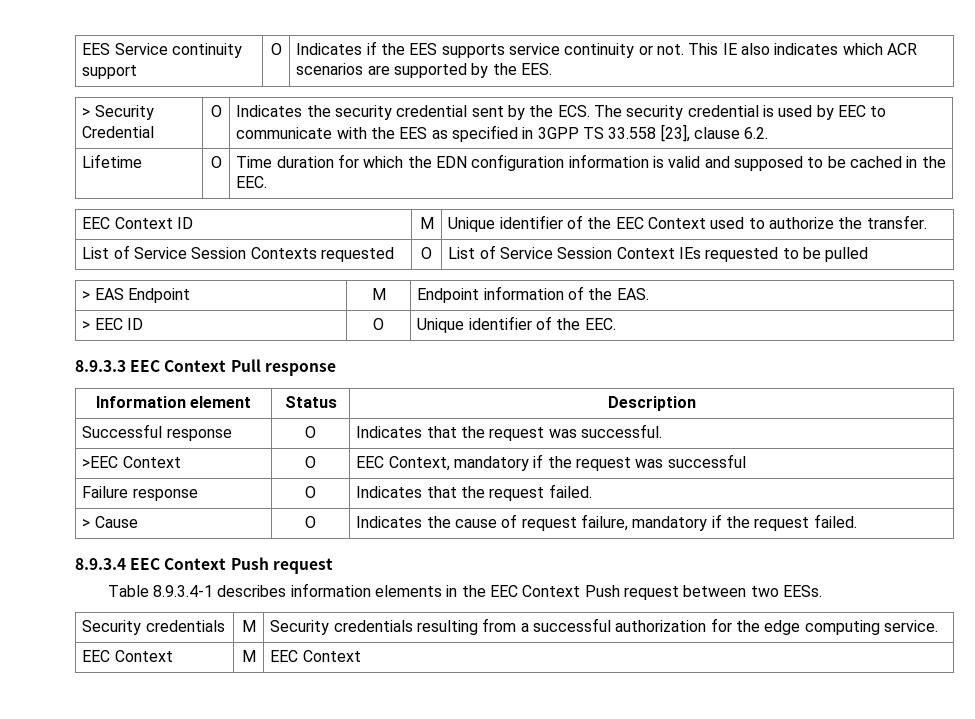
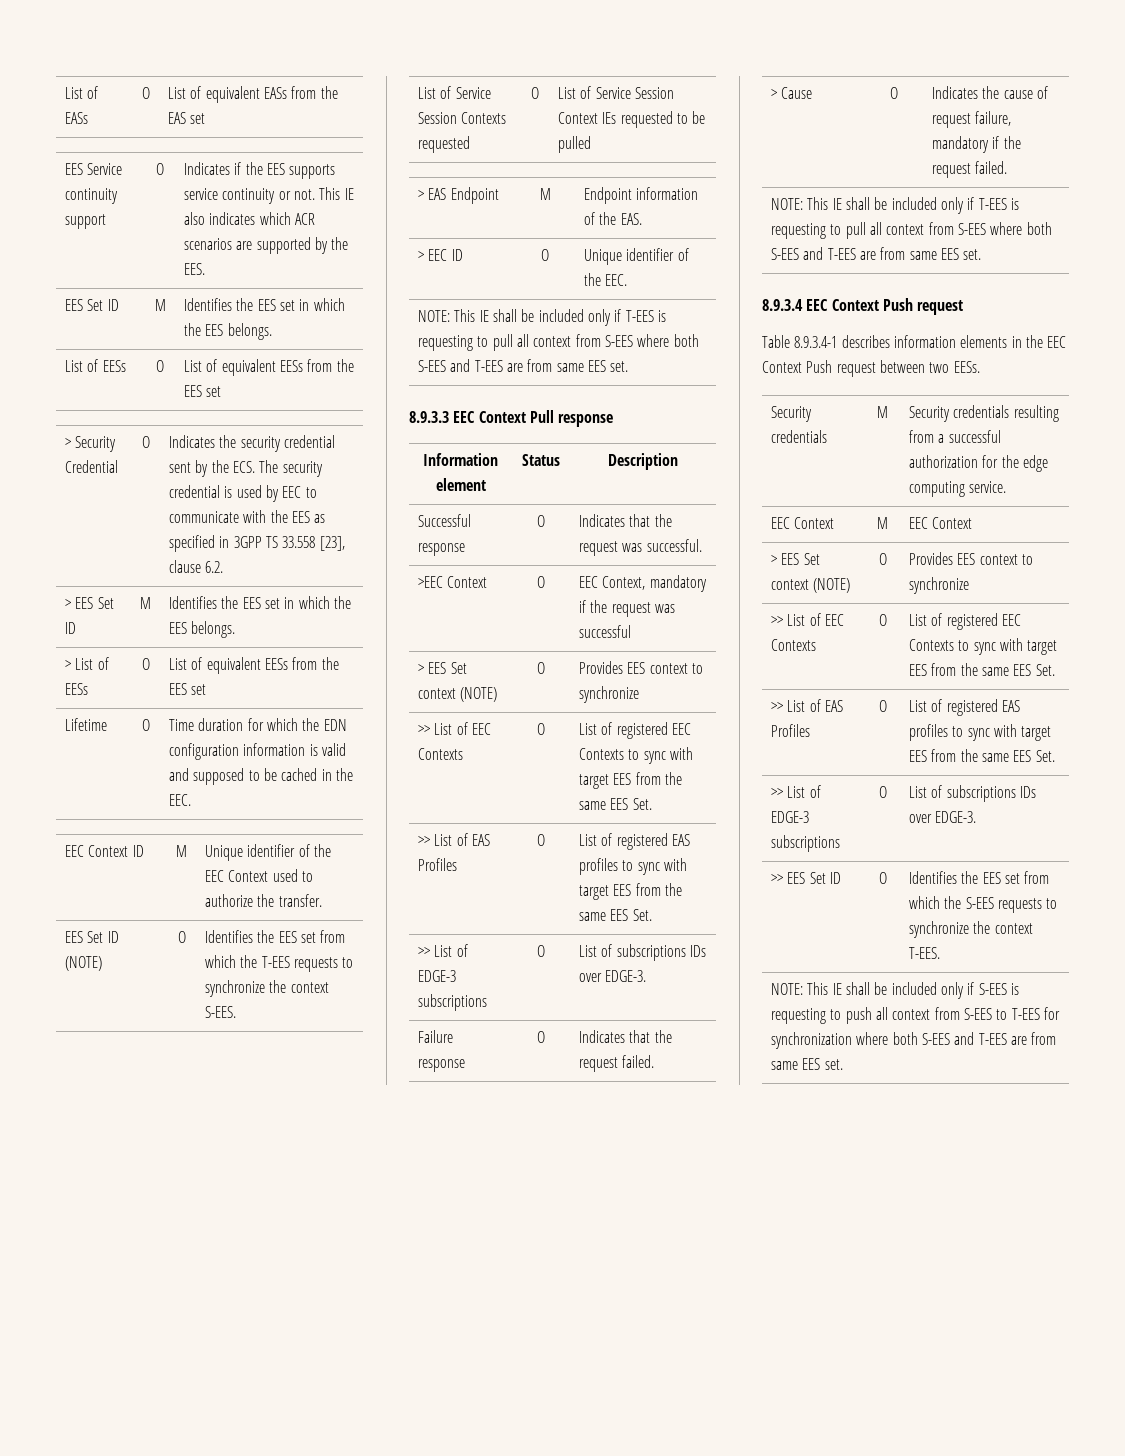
(82, 49) none -> [65,86,99,99] [65,112,89,124] [142,87,150,99] [168,86,338,103] [168,112,206,124] List of EASs | O | List of equivalent EASs from the EAS set //
(553, 69) none -> [65,299,119,311] [154,299,166,311] [184,298,345,311] [184,323,272,340] [65,359,126,372] [156,360,164,372] [184,359,354,376] [184,385,222,397] // EES Set ID | M | Identifies the EES set in which the EES belongs. // List of EESs | O | List of equivalent EESs from the EES set
(769, 133) none -> [65,597,114,609] [65,622,77,634] [140,597,151,609] [169,596,351,609] [169,621,236,638] [65,657,109,670] [65,683,89,695] [141,658,150,670] [169,657,339,674] [169,683,207,695] // > EES Set ID | M | Identifies the EES set in which the EES belongs. // > List of EESs | O | List of equivalent EESs from the EES set
(927, 222) none -> [65,931,119,943] [65,956,103,971] [177,931,186,943] [205,930,346,943] [205,955,354,972] [205,980,329,997] [205,1006,237,1018] // EES Set ID (NOTE) | O | Identifies the EES set from which the T-EES requests to synchronize the context S-EES.
(616, 324) none -> [418,309,666,326] [418,334,699,351] [418,359,629,372] // NOTE: This IE shall be included only if T-EES is requesting to pull all context from S-EES where both S-EES and T-EES are from same EES set.
(746, 461) none -> [418,662,467,674] [418,687,498,702] [537,662,545,674] [579,661,704,674] [579,686,640,703] [418,722,492,735] [418,748,464,760] [537,723,545,735] [579,722,692,739] [579,747,694,764] [579,772,683,789] [579,798,652,810] [418,833,491,846] [418,858,458,871] [537,834,545,846] [579,833,691,850] [579,858,688,875] [579,883,683,900] [579,909,652,921] [418,944,468,957] [418,970,457,982] [418,994,488,1011] [537,945,545,957] [579,944,707,961] [579,970,647,982] // > EES Set context (NOTE) | O | Provides EES context to synchronize // >> List of EEC Contexts | O | List of registered EEC Contexts to sync with target EES from the same EES Set. // >> List of EAS Profiles | O | List of registered EAS profiles to sync with target EES from the same EES Set. // >> List of EDGE-3 subscriptions | O | List of subscriptions IDs over EDGE-3.
(857, 521) none -> [771,197,1019,214] [771,222,1052,239] [771,247,982,260] // NOTE: This IE shall be included only if T-EES is requesting to pull all context from S-EES where both S-EES and T-EES are from same EES set.
(361, 656) none -> [771,553,820,565] [771,578,851,593] [878,553,887,565] [909,552,1034,565] [909,577,970,594] [771,613,845,626] [771,639,817,651] [878,614,887,626] [909,613,1022,630] [909,638,1058,655] [909,663,1055,676] [771,699,844,712] [771,724,811,737] [878,700,887,712] [909,699,1021,716] [909,724,1052,741] [909,749,1055,762] [771,785,821,798] [771,811,810,823] [771,835,841,852] [878,786,887,798] [909,785,1037,802] [909,811,977,823] [771,872,842,884] [878,872,887,884] [909,871,1050,884] [909,896,1058,913] [909,921,1033,938] [909,947,941,959] [771,982,1019,999] [771,1007,1060,1024] [771,1032,1057,1049] [771,1058,843,1070] // > EES Set context (NOTE) | O | Provides EES context to synchronize // >> List of EEC Contexts | O | List of registered EEC Contexts to sync with target EES from the same EES Set. // >> List of EAS Profiles | O | List of registered EAS profiles to sync with target EES from the same EES Set. // >> List of EDGE-3 subscriptions | O | List of subscriptions IDs over EDGE-3. // >> EES Set ID | O | Identifies the EES set from which the S-EES requests to synchronize the context T-EES. // NOTE: This IE shall be included only if S-EES is requesting to push all context from S-EES to T-EES for synchronization where both S-EES and T-EES are from same EES set.

